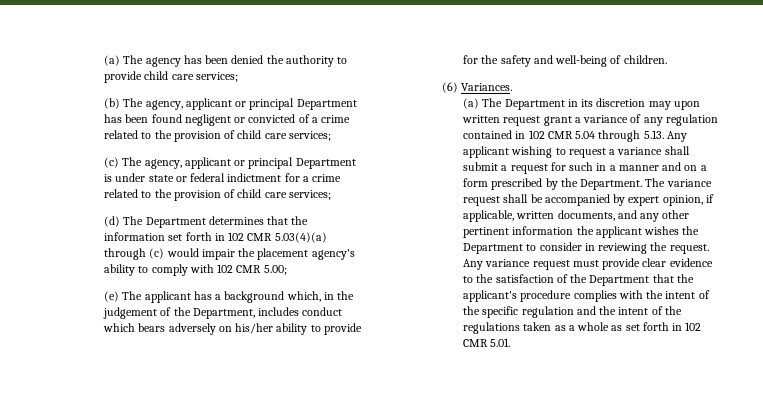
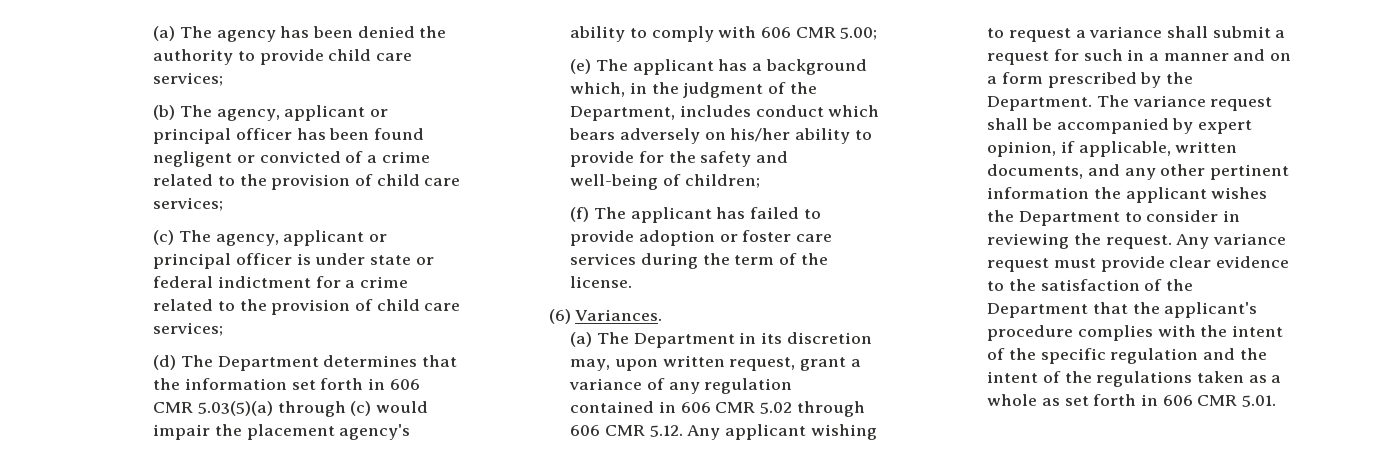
[296,99,357,110] Department -> [235,128,292,140] officer
[295,158,356,169] Department -> [235,253,292,265] officer
[228,232,327,243] 102 CMR 5.03(4)(a) -> [389,379,420,390] [153,401,273,416] 606 CMR 5.03(5)(a)
[217,264,234,273] 102 -> [761,27,792,38] 606
[103,307,158,319] judgement -> [683,82,764,98] judgment
[623,55,667,64] children. -> [684,174,760,188] [570,207,821,223] [570,230,833,246] [570,253,828,269] [570,276,633,288] children; // (f) The applicant has failed to provide adoption or foster care services during the term of the license.
[648,101,671,110] may -> [570,359,611,371] may,
[503,116,541,126] request -> [729,357,796,371] request,
[528,130,664,142] 102 CMR 5.04 through 5.13. -> [680,401,865,417] [570,425,683,437] 606 CMR 5.02 through 606 CMR 5.12.
[685,322,702,331] 102 -> [1162,395,1193,406] 606

